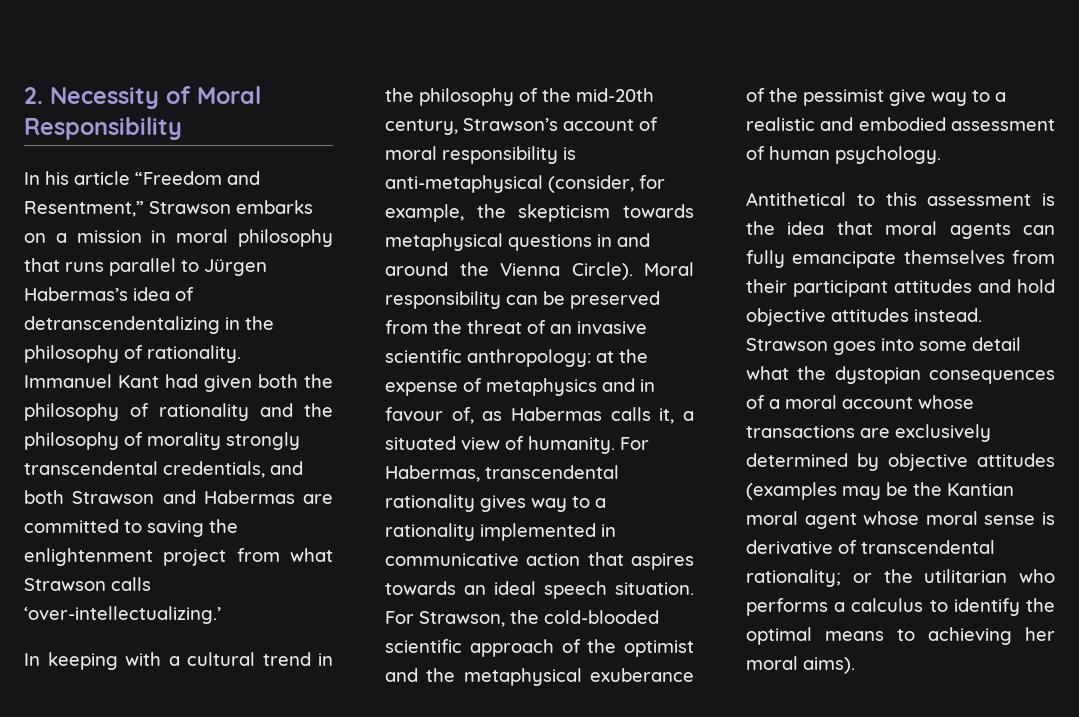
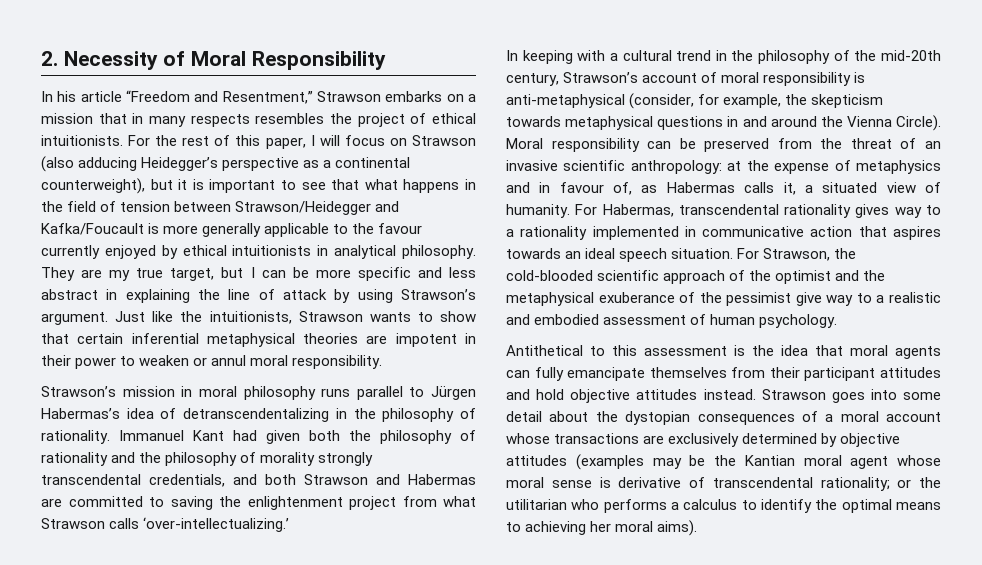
(142, 236) none -> [98,113,477,127] [41,135,476,149] [41,156,411,172] [41,178,477,194] [41,201,400,215] [41,223,423,237] [41,245,477,259] [41,267,476,281] [41,289,476,303] [41,311,476,325] [41,333,476,347] [41,355,383,369] [41,386,175,397] that in many respects resembles the project of ethical intuitionists. For the rest of this paper, I will focus on Strawson (also adducing Heidegger’s perspective as a continental counterweight), but it is important to see that what happens in the field of tension between Strawson/Heidegger and Kafka/Foucault is more generally applicable to the favour currently enjoyed by ethical intuitionists in analytical philosophy. They are my true target, but I can be more specific and less abstract in explaining the line of attack by using Strawson’s argument. Just like the intuitionists, Strawson wants to show that certain inferential metaphysical theories are impotent in their power to weaken or annul moral responsibility. // Strawson’s mission
[24,258,60,272] that -> (316, 393) none
[746,366,789,380] what -> [549,411,589,422] about

